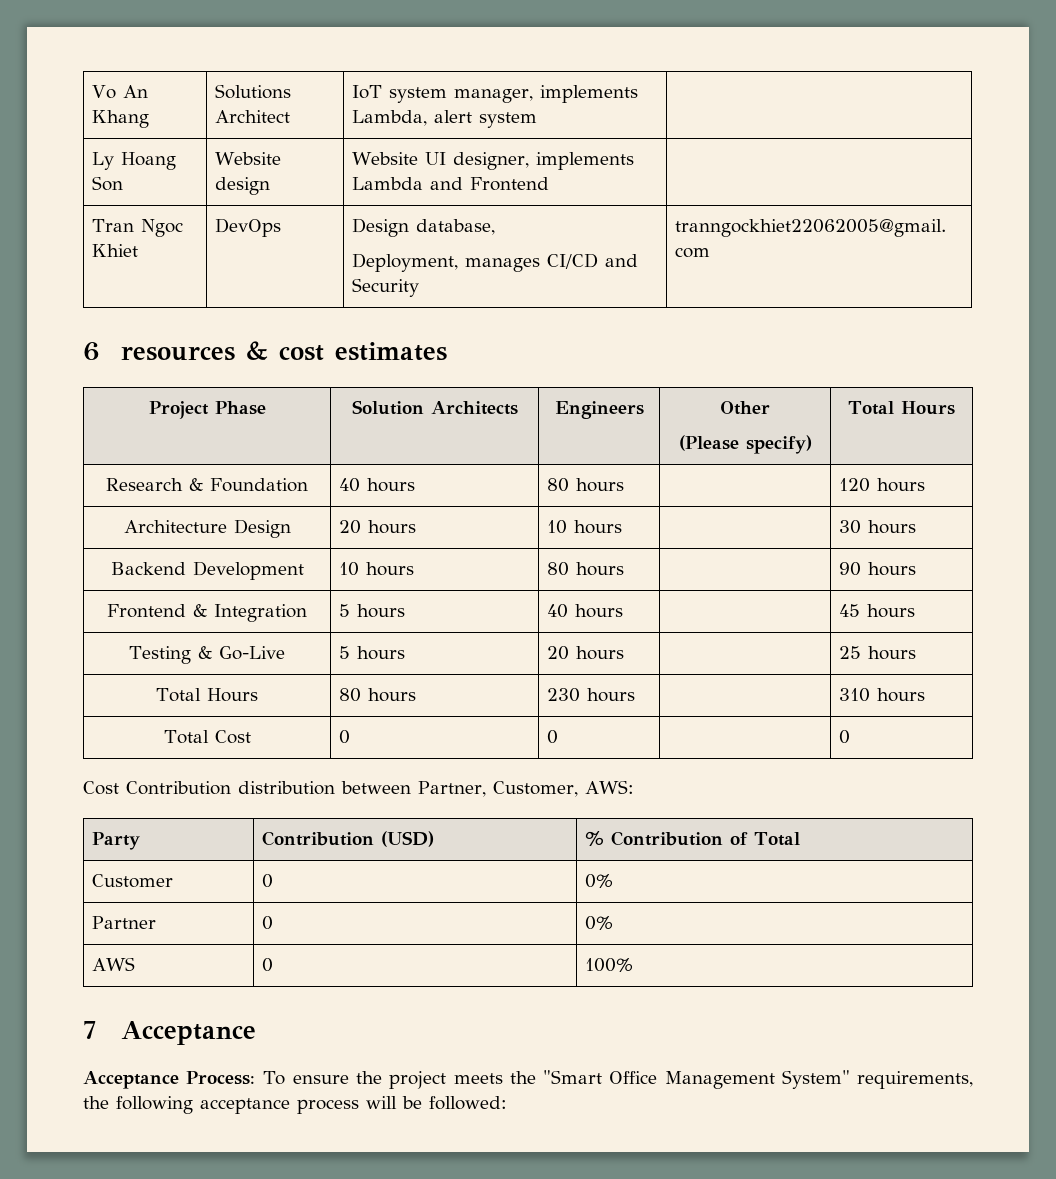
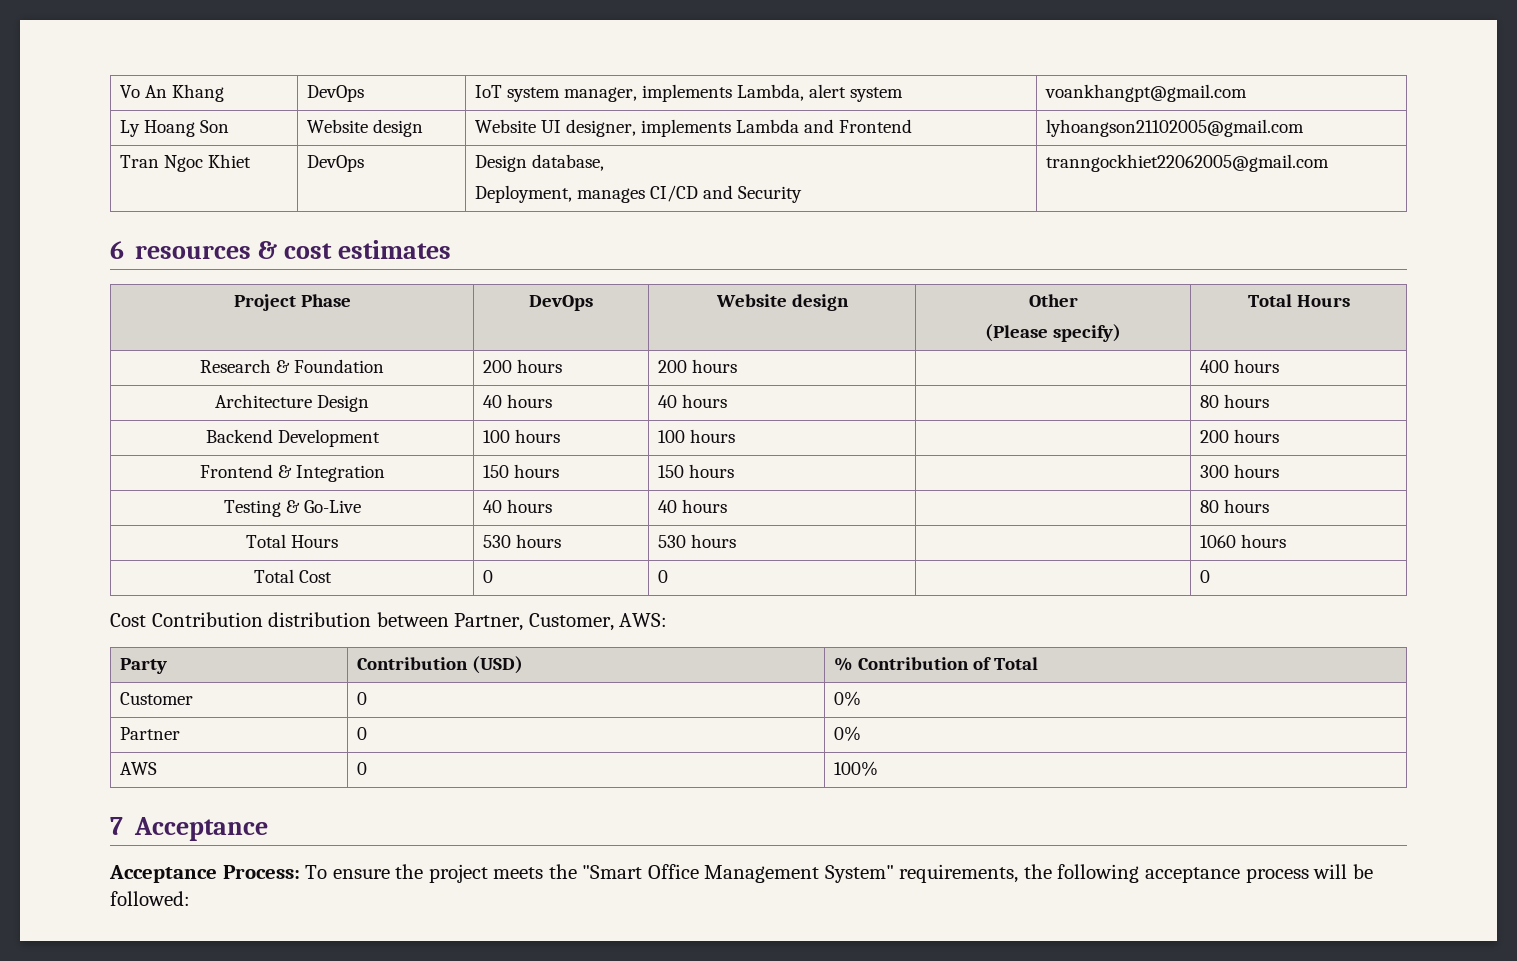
[215,84,292,99] [215,110,291,123] Solutions Architect -> [306,85,364,102] DevOps
(538, 120) none -> [1044,84,1247,102] voankhangpt@gmail.com
(550, 184) none -> [1045,119,1304,137] lyhoangson21102005@gmail.com
[351,400,518,415] [554,401,644,419] Solution Architects | Engineers -> [529,295,593,311] [715,294,849,311] DevOps | Website design
[339,478,416,492] [547,478,625,492] [839,478,871,492] 40 hours | 80 hours | | 120 -> [482,359,562,373] [657,359,737,373] [1199,360,1229,373] 200 hours | 200 hours | | 400
[339,520,417,534] [547,520,623,534] [839,520,862,534] 20 hours | 10 hours | | 30 -> [482,394,552,408] [657,394,727,408] [1199,395,1219,408] 40 hours | 40 hours | | 80
[339,562,415,576] [547,562,625,576] [839,562,862,576] 10 hours | 80 hours | | 90 -> [482,429,560,443] [657,429,735,443] [1199,430,1229,443] 100 hours | 100 hours | | 200
[339,604,406,618] [547,604,624,618] [839,604,916,618] [129,646,285,664] [339,646,406,660] [547,646,625,660] [839,646,862,659] 5 hours | 40 hours | | 45 hours // Testing & Go-Live | 5 hours | 20 hours | | 25 -> [482,464,559,478] [657,464,734,478] [1199,464,1279,478] [223,500,361,517] [482,499,552,513] [657,499,727,513] [1199,500,1219,513] 150 hours | 150 hours | | 300 hours // Testing & Go-Live | 40 hours | 40 hours | | 80
[339,688,417,702] [547,688,636,702] [839,688,871,702] 80 hours | 230 hours | | 310 -> [482,534,561,548] [657,534,736,548] [1199,535,1236,548] 530 hours | 530 hours | | 1060

